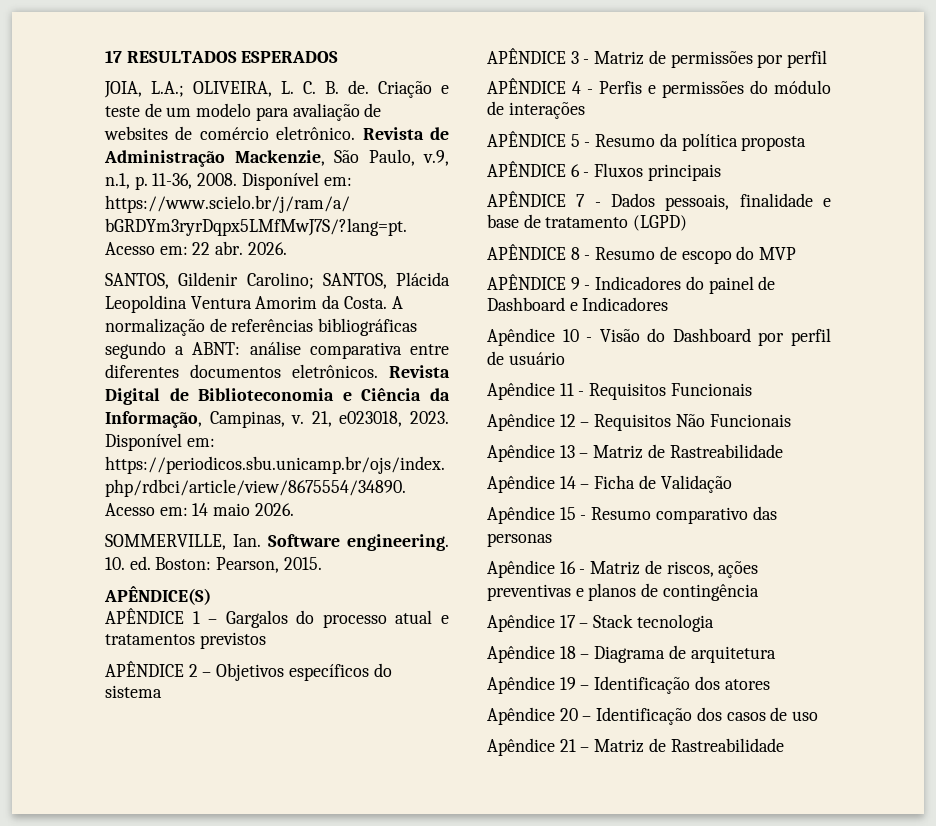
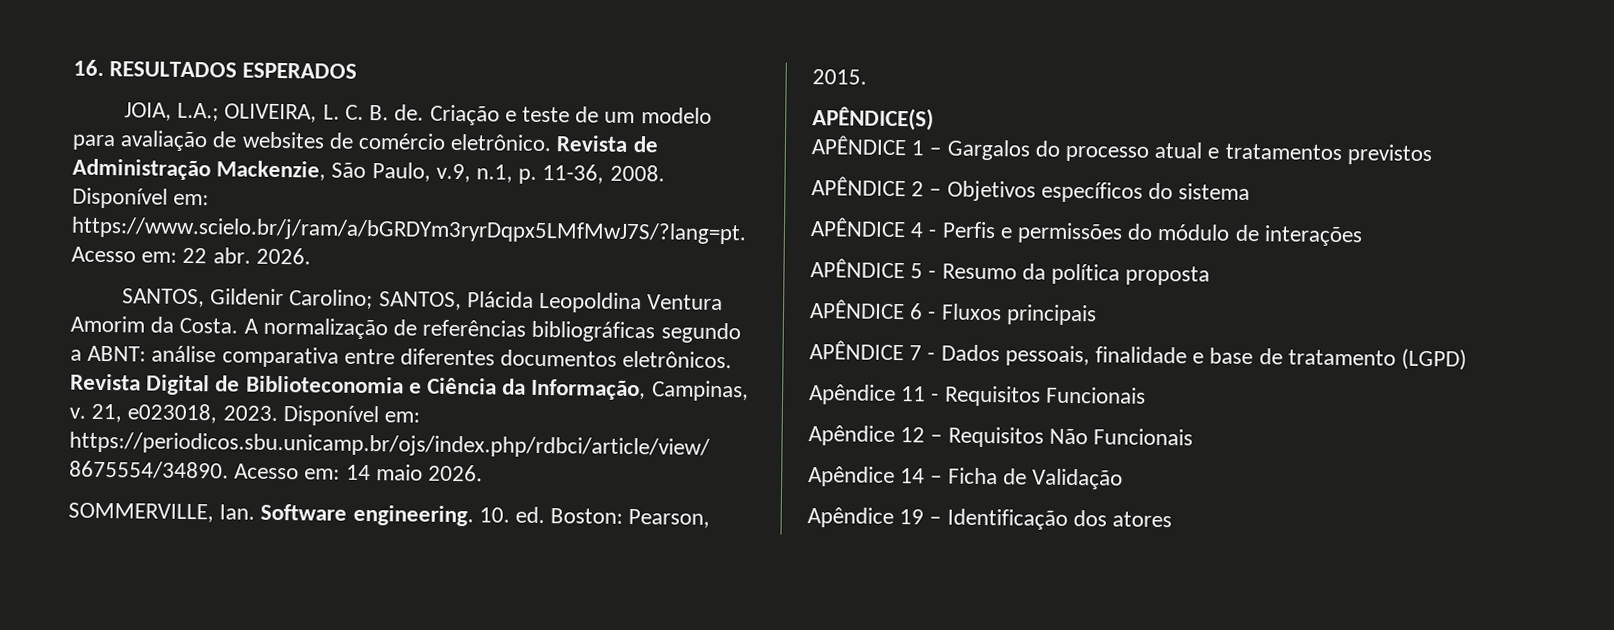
[105,50,122,63] 17 -> [73,59,104,77] 16.
[487,48,828,68] // APÊNDICE 3 - Matriz de permissões por perfil -> (1251, 192) none
[487,244,797,264] [487,274,776,294] [487,297,669,311] [487,328,831,346] [487,351,565,365] // APÊNDICE 8 - Resumo de escopo do MVP // APÊNDICE 9 - Indicadores do painel de Dashboard e Indicadores // Apêndice 10 - Visão do Dashboard por perfil de usuário -> (1468, 359) none
[487,444,783,462] // Apêndice 13 – Matriz de Rastreabilidade -> (1194, 437) none
[487,506,777,524] [487,533,552,547] [487,560,759,578] [487,583,759,601] [487,614,714,632] [487,645,776,663] // Apêndice 15 - Resumo comparativo das personas // Apêndice 16 - Matriz de riscos, ações preventivas e planos de contingência // Apêndice 17 – Stack tecnologia // Apêndice 18 – Diagrama de arquitetura -> (1124, 479) none
[487,707,819,725] [487,738,784,756] // Apêndice 20 – Identificação dos casos de uso // Apêndice 21 – Matriz de Rastreabilidade -> (1173, 519) none

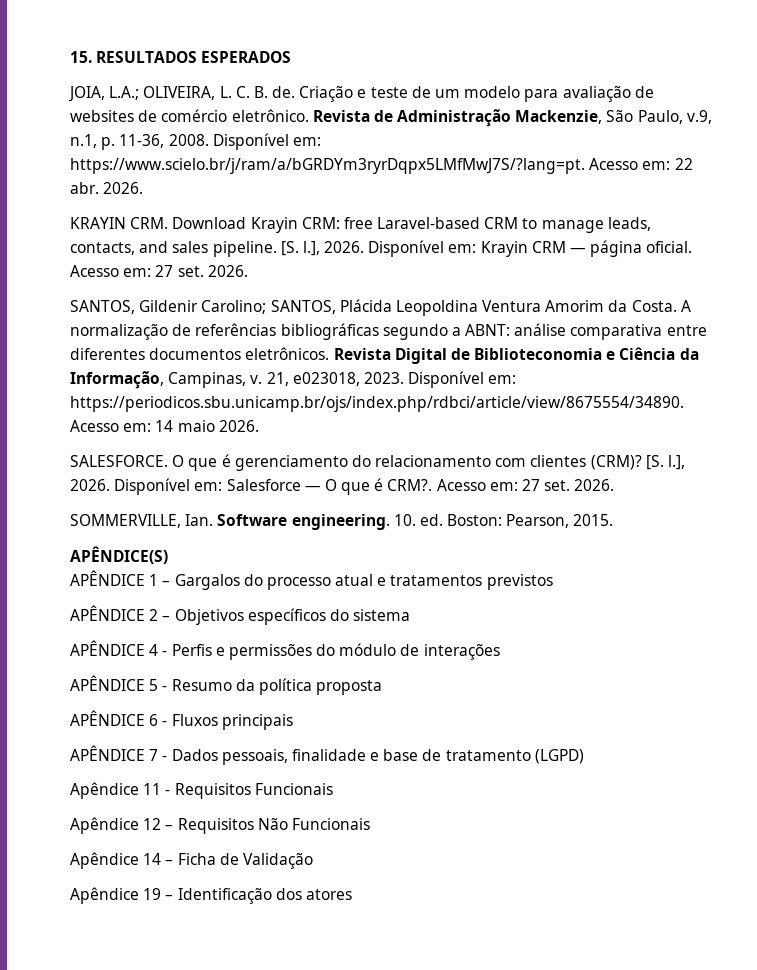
[73,59,104,77] 16. -> [70,51,92,63] 15.
(311, 256) none -> [70,217,651,233] [70,240,693,257] [70,265,248,277] // KRAYIN CRM. Download Krayin CRM: free Laravel-based CRM to manage leads, contacts, and sales pipeline. [S. l.], 2026. Disponível em: Krayin CRM — página oficial. Acesso em: 27 set. 2026.
(484, 473) none -> [70,454,686,471] [70,478,615,495] // SALESFORCE. O que é gerenciamento do relacionamento com clientes (CRM)? [S. l.], 2026. Disponível em: Salesforce — O que é CRM?. Acesso em: 27 set. 2026.

